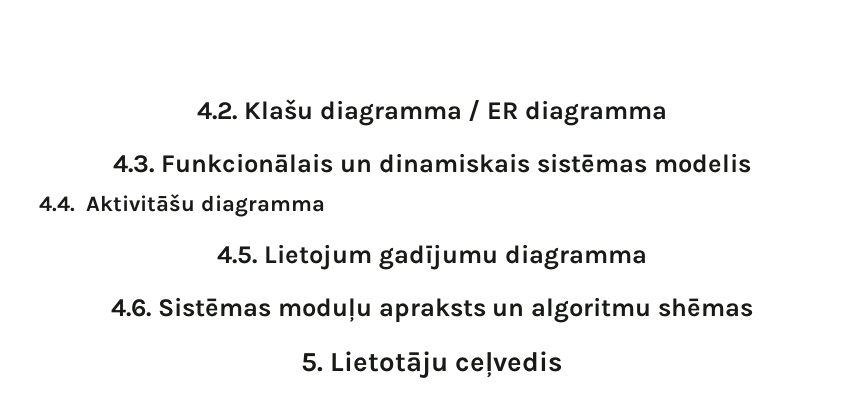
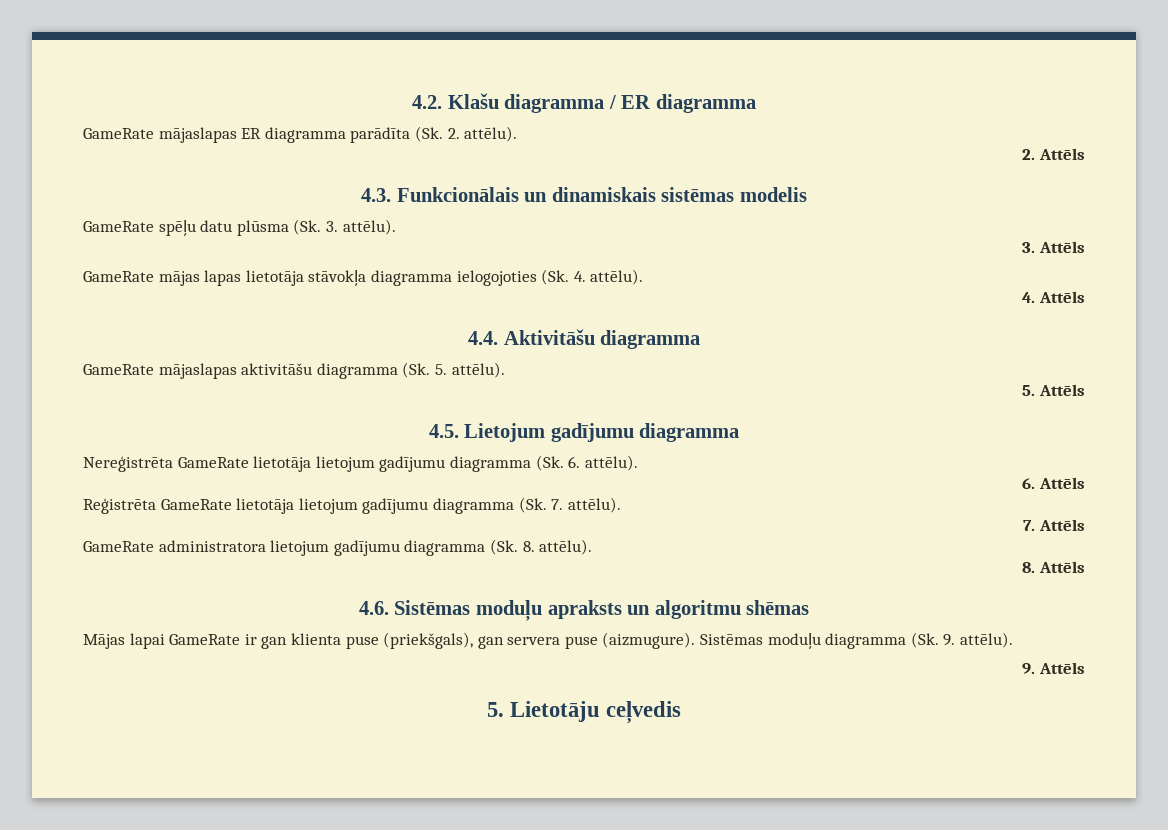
(668, 113) none -> [83,126,518,143] [1022,148,1085,160] // GameRate mājaslapas ER diagramma parādīta (Sk. 2. attēlu). // 2. Attēls
[39,194,325,217] [217,244,647,270] 4.4. Aktivitāšu diagramma // 4.5. Lietojum gadījumu diagramma -> [83,219,396,236] [1022,241,1085,253] [83,269,644,286] [1022,291,1085,303] [467,329,701,349] [83,362,505,379] [1022,384,1085,396] [428,423,740,442] [83,455,638,472] [1022,477,1085,489] [83,497,621,514] [1023,519,1085,531] [83,539,593,556] [1022,561,1085,573] GameRate spēļu datu plūsma (Sk. 3. attēlu). // 3. Attēls // GameRate mājas lapas lietotāja stāvokļa diagramma ielogojoties (Sk. 4. attēlu). // 4. Attēls // 4.4. Aktivitāšu diagramma // GameRate mājaslapas aktivitāšu diagramma (Sk. 5. attēlu). // 5. Attēls // 4.5. Lietojum gadījumu diagramma // Nereģistrēta GameRate lietotāja lietojum gadījumu diagramma (Sk. 6. attēlu). // 6. Attēls // Reģistrēta GameRate lietotāja lietojum gadījumu diagramma (Sk. 7. attēlu). // 7. Attēls // GameRate administratora lietojum gadījumu diagramma (Sk. 8. attēlu). // 8. Attēls
(754, 307) none -> [83,632,1014,649] [1022,662,1085,674] // Mājas lapai GameRate ir gan klienta puse (priekšgals), gan servera puse (aizmugure). Sistēmas moduļu diagramma (Sk. 9. attēlu). // 9. Attēls

